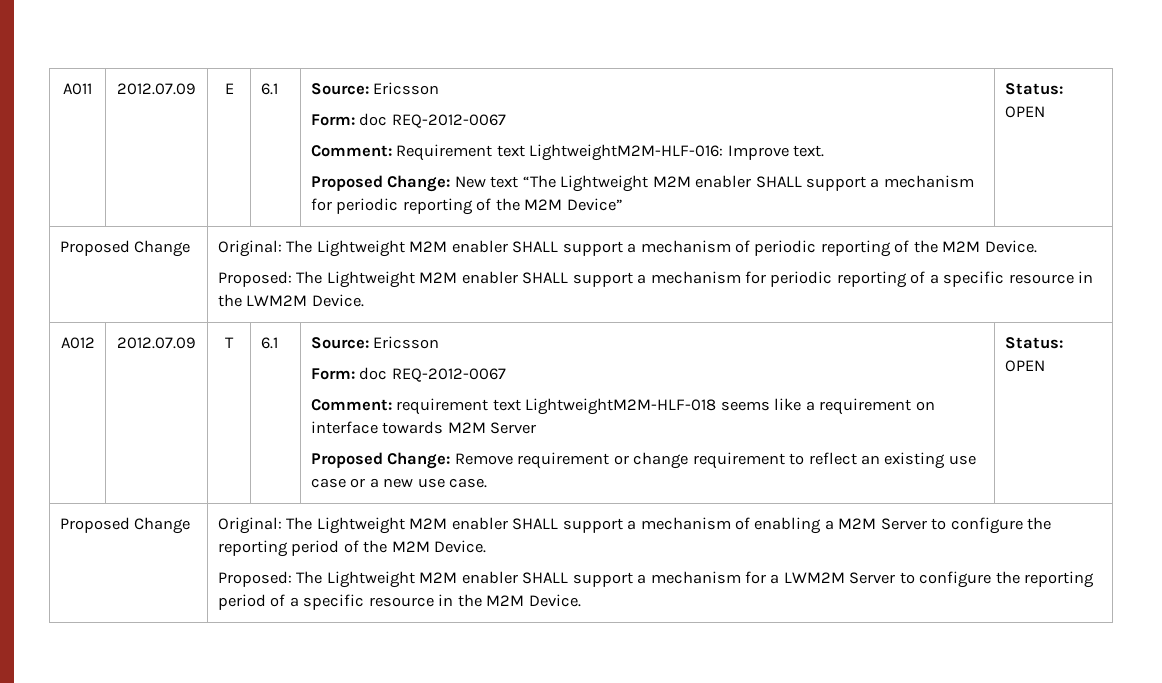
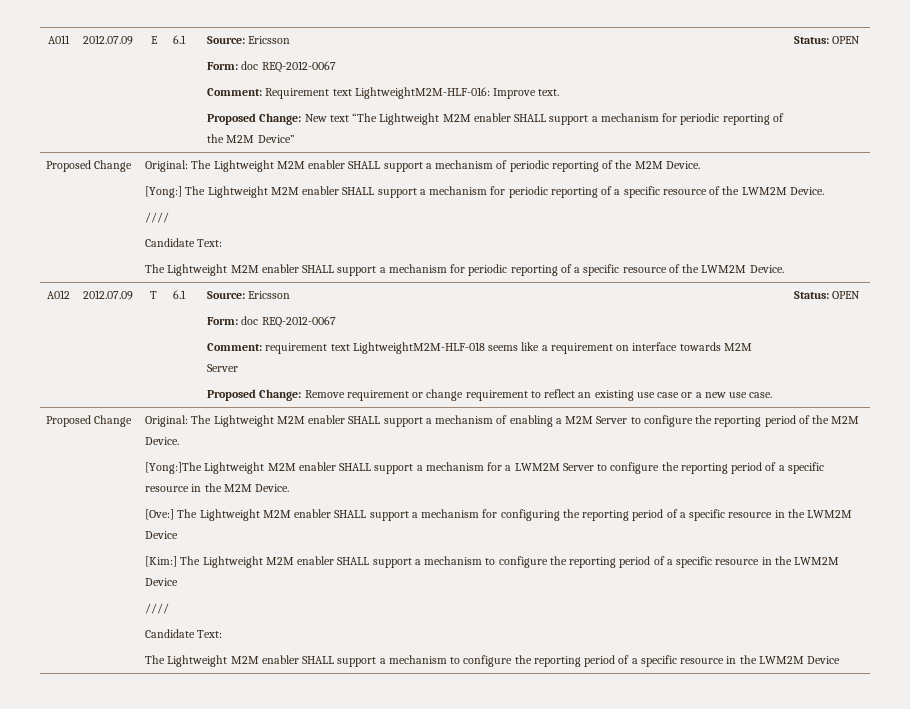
[217,271,292,287] Proposed: -> [145,186,183,198] [Yong:]
[1078,271,1094,283] in -> [709,186,824,195] [145,212,170,223] [145,238,223,247] [145,264,680,276] of the LWM2M Device. // //// // Candidate Text: // The Lightweight M2M enabler SHALL support a mechanism for periodic reporting of a specific resource of
[217,571,323,587] Proposed: The -> [145,462,203,474] [Yong:]The
(581, 600) none -> [145,509,852,521] [145,531,179,539] [145,556,839,568] [145,578,179,586] [145,603,170,614] [145,629,223,638] [145,655,840,667] // [Ove:] The Lightweight M2M enabler SHALL support a mechanism for configuring the reporting period of a specific resource in the LWM2M Device // [Kim:] The Lightweight M2M enabler SHALL support a mechanism to configure the reporting period of a specific resource in the LWM2M Device // //// // Candidate Text: // The Lightweight M2M enabler SHALL support a mechanism to configure the reporting period of a specific resource in the LWM2M Device

